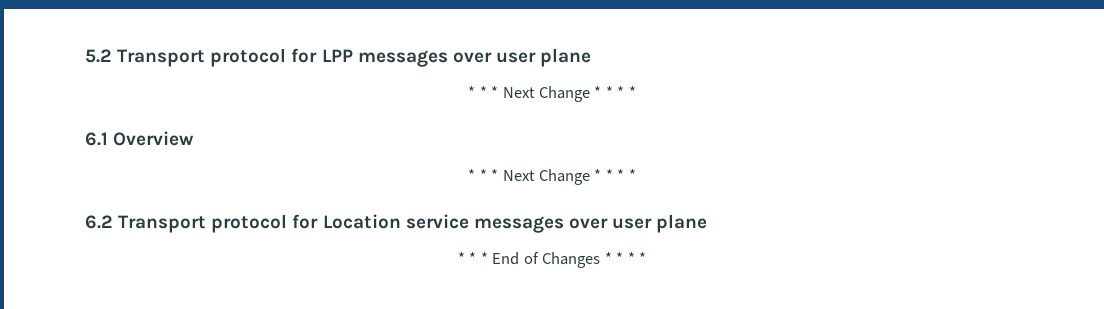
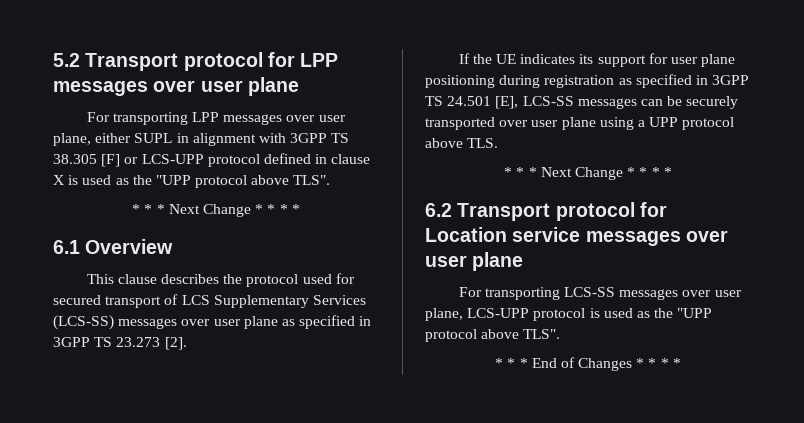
(592, 57) none -> [86,112,346,125] [53,133,350,146] [53,153,371,167] [53,175,331,188] // For transporting LPP messages over user plane, either SUPL in alignment with 3GPP TS 38.305 [F] or LCS-UPP protocol defined in clause X is used as the "UPP protocol above TLS".
(195, 138) none -> [86,273,355,287] [53,294,366,308] [53,315,372,330] [53,337,187,350] [458,53,736,67] [425,74,750,88] [425,96,739,109] [425,117,735,130] [425,138,499,148] // This clause describes the protocol used for secured transport of LCS Supplementary Services (LCS-SS) messages over user plane as specified in 3GPP TS 23.273 [2]. // If the UE indicates its support for user plane positioning during registration as specified in 3GPP TS 24.501 [E], LCS-SS messages can be securely transported over user plane using a UPP protocol above TLS.
(708, 223) none -> [458,287,742,300] [425,308,713,321] [425,329,561,342] // For transporting LCS-SS messages over user plane, LCS-UPP protocol is used as the "UPP protocol above TLS".

